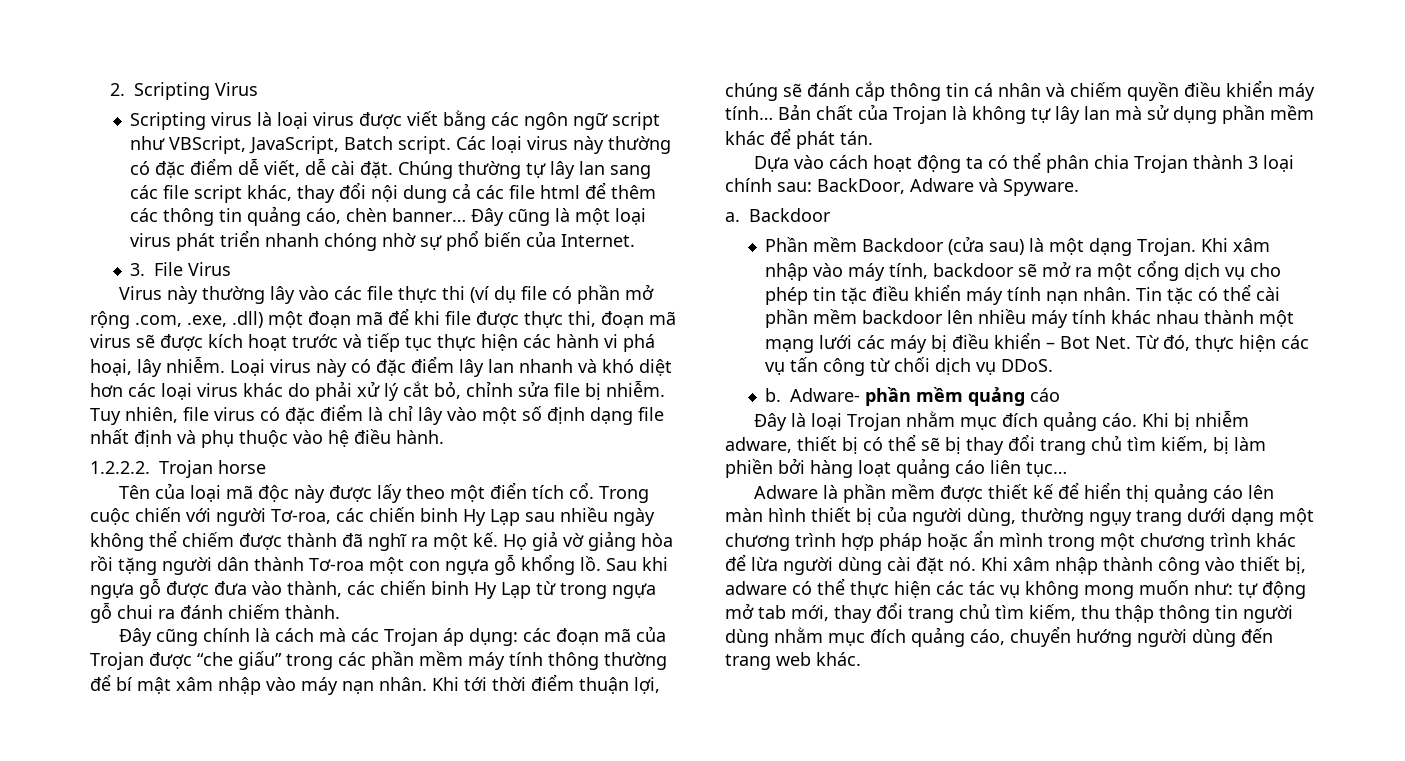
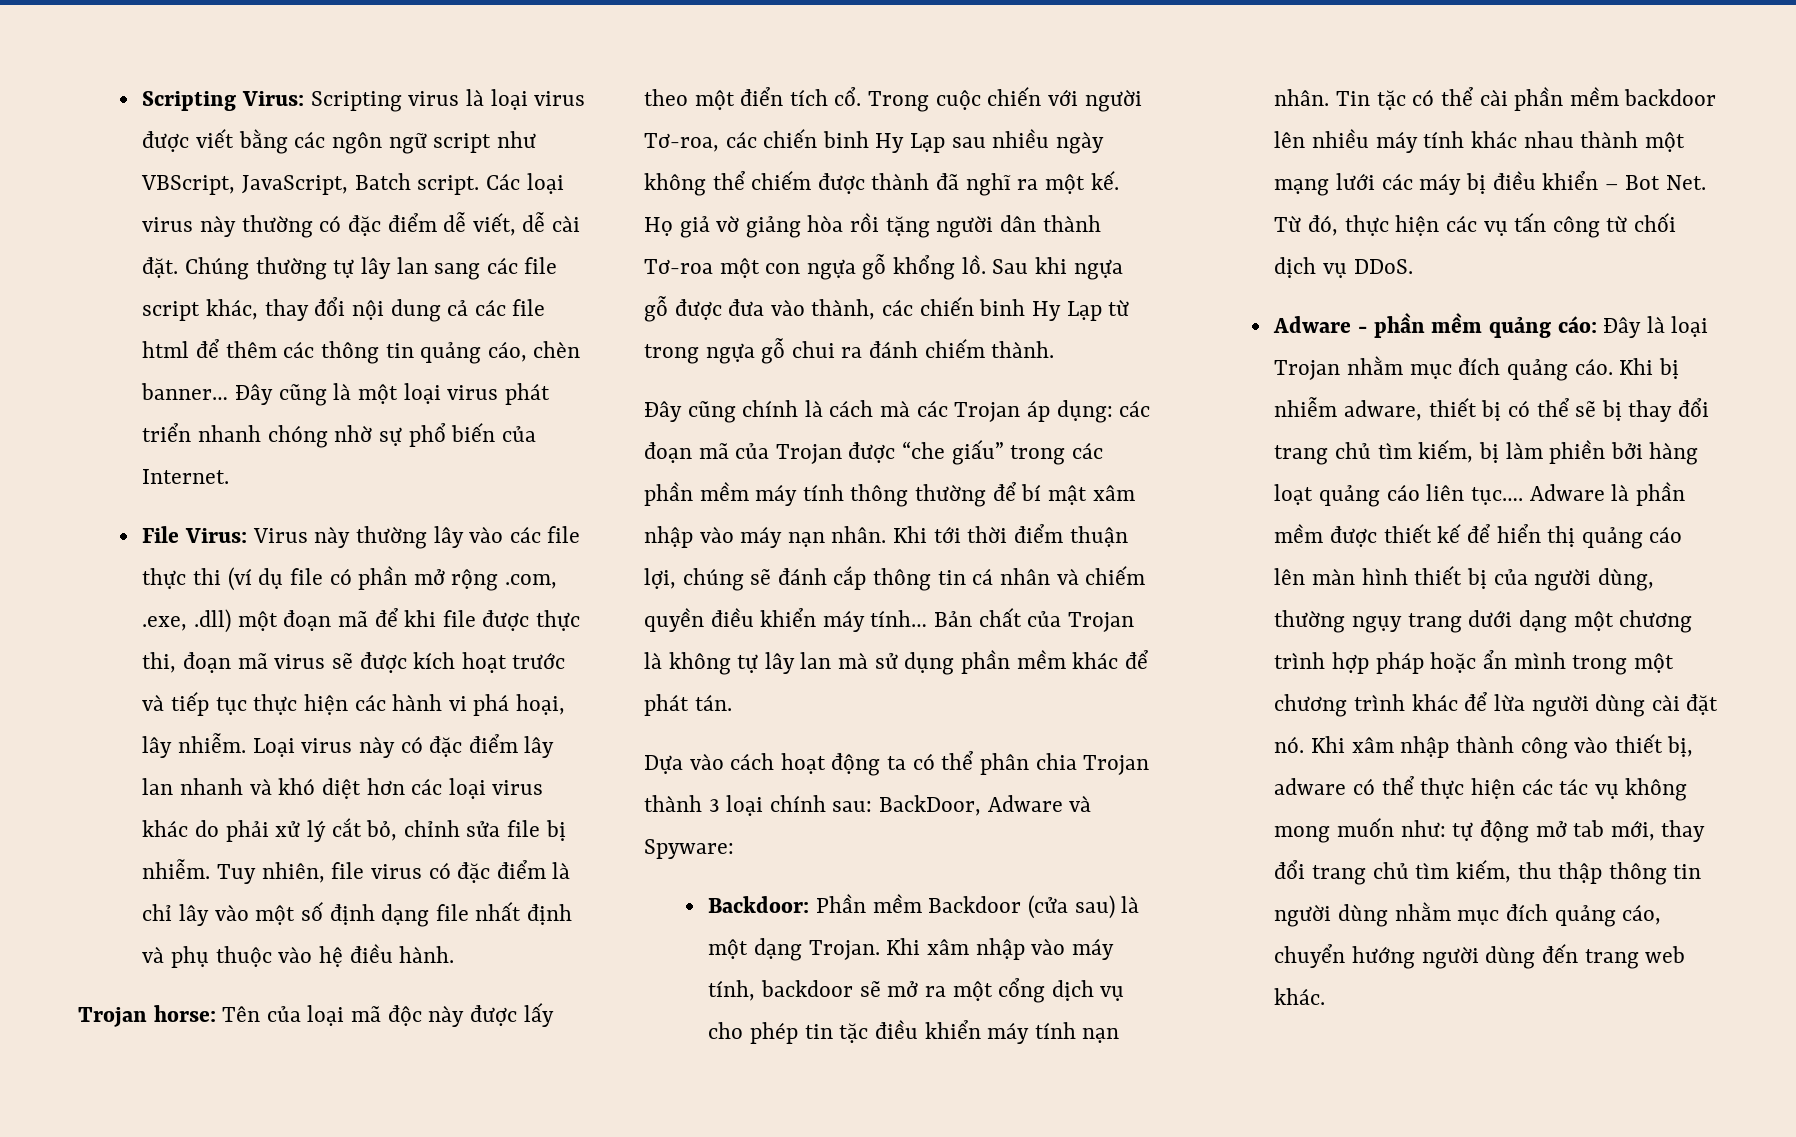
[109,82,258,100] 2. Scripting Virus // -> [142,91,305,111] Scripting Virus:
[129,262,231,276] 3. File Virus // -> [142,526,248,543] File Virus:
[90,460,266,478] 1.2.2.2. Trojan horse // -> [78,1005,216,1027] Trojan horse:
[1003,179,1079,196] [725,208,831,222] Spyware. // a. Backdoor // -> [644,839,734,859] [708,896,810,913] Spyware: // Backdoor:
[764,388,860,402] b. Adware- -> [1273,316,1368,333] Adware -
[1029,388,1060,402] cáo // -> [1557,316,1597,333] cáo:
[1026,462,1067,477] tục… // -> [1470,487,1523,505] tục….

